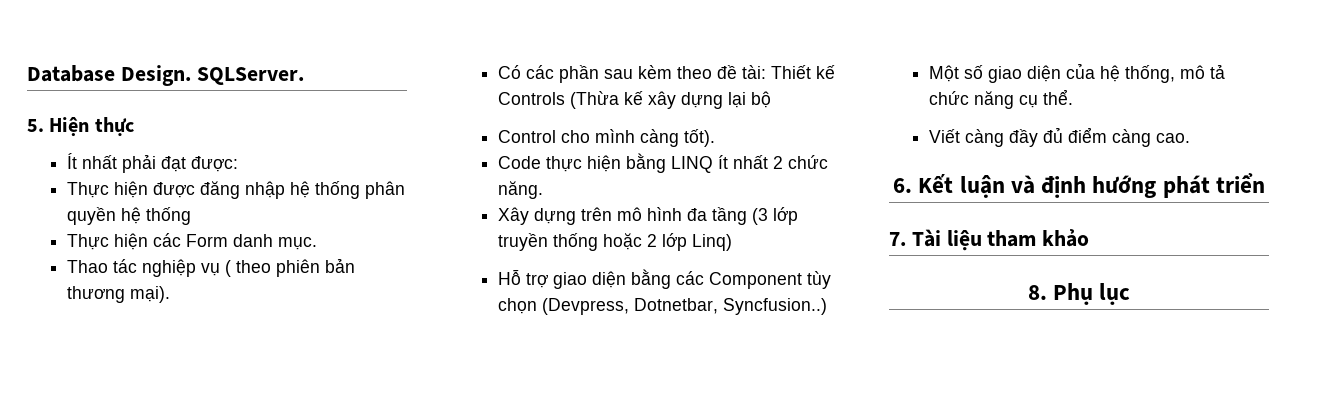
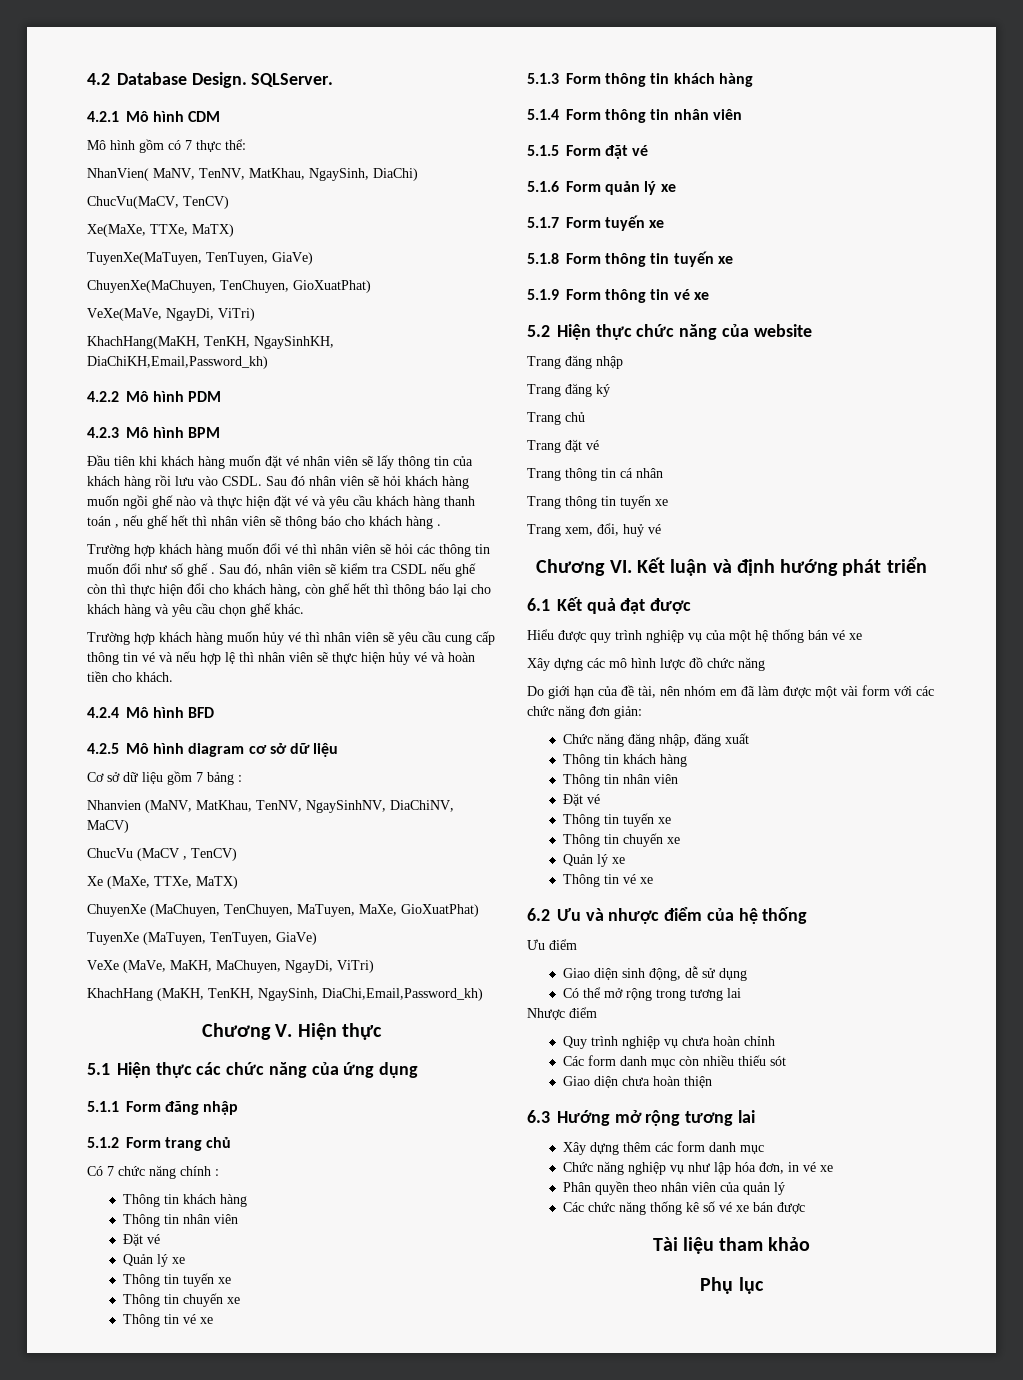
(27, 73) none -> [87,73,110,85] 4.2
[27,117,134,137] [66,153,238,173] [66,181,405,199] [66,207,191,225] [66,233,317,250] [66,258,355,277] [66,286,170,303] [497,65,835,83] [497,91,771,109] [497,129,715,147] [497,153,828,173] [497,181,543,199] [497,207,798,225] [497,233,732,251] [497,269,831,289] [497,298,827,315] [928,63,1225,83] [928,89,1073,109] [928,127,1190,147] [893,178,913,193] 5. Hiện thực // Ít nhất phải đạt được: // Thực hiện được đăng nhập hệ thống phân quyền hệ thống // Thực hiện các Form danh mục. // Thao tác nghiệp vụ ( theo phiên bản thương mại). // Có các phần sau kèm theo đề tài: Thiết kế Controls (Thừa kế xây dựng lại bộ // Control cho mình càng tốt). // Code thực hiện bằng LINQ ít nhất 2 chức năng. // Xây dựng trên mô hình đa tầng (3 lớp truyền thống hoặc 2 lớp Linq) // Hỗ trợ giao diện bằng các Component tùy chọn (Devpress, Dotnetbar, Syncfusion..) // Một số giao diện của hệ thống, mô tả chức năng cụ thể. // Viết càng đầy đủ điểm càng cao. // 6. -> [87,111,221,122] [87,139,246,153] [87,168,418,181] [87,196,229,209] [87,224,234,237] [87,252,313,265] [87,280,371,293] [87,308,255,321] [87,336,334,349] [87,356,268,369] [87,391,222,402] [87,427,221,438] [87,455,473,469] [87,475,469,489] [87,495,475,509] [87,515,441,529] [87,543,490,557] [87,563,476,577] [87,583,491,597] [87,603,304,617] [87,631,495,645] [87,651,475,665] [87,671,173,682] [87,707,215,718] [87,743,339,757] [87,771,242,785] [87,800,454,813] [87,820,129,833] [87,848,237,861] [87,876,238,889] [87,904,479,917] [87,932,317,945] [87,960,374,973] [87,988,483,1001] [202,1023,382,1040] [87,1062,419,1078] [87,1101,239,1115] [87,1137,232,1151] [87,1165,219,1179] [122,1194,247,1207] [122,1214,238,1227] [122,1233,160,1246] [122,1254,185,1267] [122,1273,231,1287] [122,1293,240,1307] [122,1314,213,1327] [527,73,753,87] [527,109,742,123] [527,145,649,159] [527,181,676,195] [527,215,665,231] [527,251,733,267] [527,289,709,303] [527,324,812,340] [527,355,623,369] [527,383,610,397] [527,412,585,425] [527,439,599,453] [527,468,663,481] [527,495,668,509] [527,523,661,537] [536,559,632,576] 4.2.1 Mô hình CDM // Mô hình gồm có 7 thực thể: // NhanVien( MaNV, TenNV, MatKhau, NgaySinh, DiaChi) // ChucVu(MaCV, TenCV) // Xe(MaXe, TTXe, MaTX) // TuyenXe(MaTuyen, TenTuyen, GiaVe) // ChuyenXe(MaChuyen, TenChuyen, GioXuatPhat) // VeXe(MaVe, NgayDi, ViTri) // KhachHang(MaKH, TenKH, NgaySinhKH, DiaChiKH,Email,Password_kh) // 4.2.2 Mô hình PDM // 4.2.3 Mô hình BPM // Đầu tiên khi khách hàng muốn đặt vé nhân viên sẽ lấy thông tin của khách hàng rồi lưu vào CSDL. Sau đó nhân viên sẽ hỏi khách hàng muốn ngồi ghế nào và thực hiện đặt vé và yêu cầu khách hàng thanh toán , nếu ghế hết thì nhân viên sẽ thông báo cho khách hàng . // Trường hợp khách hàng muốn đổi vé thì nhân viên sẽ hỏi các thông tin muốn đổi như số ghế . Sau đó, nhân viên sẽ kiểm tra CSDL nếu ghế còn thì thực hiện đổi cho khách hàng, còn ghế hết thì thông báo lại cho khách hàng và yêu cầu chọn ghế khác. // Trường hợp khách hàng muốn hủy vé thì nhân viên sẽ yêu cầu cung cấp thông tin vé và nếu hợp lệ thì nhân viên sẽ thực hiện hủy vé và hoàn tiền cho khách. // 4.2.4 Mô hình BFD // 4.2.5 Mô hình diagram cơ sở dữ liệu // Cơ sở dữ liệu gồm 7 bảng : // Nhanvien (MaNV, MatKhau, TenNV, NgaySinhNV, DiaChiNV, MaCV) // ChucVu (MaCV , TenCV) // Xe (MaXe, TTXe, MaTX) // ChuyenXe (MaChuyen, TenChuyen, MaTuyen, MaXe, GioXuatPhat) // TuyenXe (MaTuyen, TenTuyen, GiaVe) // VeXe (MaVe, MaKH, MaChuyen, NgayDi, ViTri) // KhachHang (MaKH, TenKH, NgaySinh, DiaChi,Email,Password_kh) // Chương V. Hiện thực // 5.1 Hiện thực các chức năng của ứng dụng // 5.1.1 Form đăng nhập // 5.1.2 Form trang chủ // Có 7 chức năng chính : // Thông tin khách hàng // Thông tin nhân viên // Đặt vé // Quản lý xe // Thông tin tuyến xe // Thông tin chuyến xe // Thông tin vé xe // 5.1.3 Form thông tin khách hàng // 5.1.4 Form thông tin nhân viên // 5.1.5 Form đặt vé // 5.1.6 Form quản lý xe // 5.1.7 Form tuyến xe // 5.1.8 Form thông tin tuyến xe // 5.1.9 Form thông tin vé xe // 5.2 Hiện thực chức năng của website // Trang đăng nhập // Trang đăng ký // Trang chủ // Trang đặt vé // Trang thông tin cá nhân // Trang thông tin tuyến xe // Trang xem, đổi, huỷ vé // Chương VI.
[889,232,906,246] 7. -> [527,597,692,614] [527,629,862,643] [527,657,765,671] [527,685,934,699] [527,705,642,719] [562,733,749,747] [562,754,687,767] [562,774,678,787] [562,793,600,806] [562,813,671,827] [562,833,680,847] [562,854,625,867] [562,874,653,887] [527,907,808,924] [527,939,577,950] [562,966,747,981] [562,987,741,1001] [527,1007,597,1020] [562,1036,775,1049] [562,1055,786,1068] [562,1076,712,1088] [527,1110,755,1126] [562,1141,764,1155] [562,1161,833,1175] [562,1181,785,1195] [562,1201,805,1215] 6.1 Kết quả đạt được // Hiểu được quy trình nghiệp vụ của một hệ thống bán vé xe // Xây dựng các mô hình lược đồ chức năng // Do giới hạn của đề tài, nên nhóm em đã làm được một vài form với các chức năng đơn giản: // Chức năng đăng nhập, đăng xuất // Thông tin khách hàng // Thông tin nhân viên // Đặt vé // Thông tin tuyến xe // Thông tin chuyến xe // Quản lý xe // Thông tin vé xe // 6.2 Ưu và nhược điểm của hệ thống // Ưu điểm // Giao diện sinh động, dễ sử dụng // Có thể mở rộng trong tương lai // Nhược điểm // Quy trình nghiệp vụ chưa hoàn chỉnh // Các form danh mục còn nhiều thiếu sót // Giao diện chưa hoàn thiện // 6.3 Hướng mở rộng tương lai // Xây dựng thêm các form danh mục // Chức năng nghiệp vụ như lập hóa đơn, in vé xe // Phân quyền theo nhân viên của quản lý // Các chức năng thống kê số vé xe bán được //
[1027,285,1047,300] 8. -> (811, 1244) none

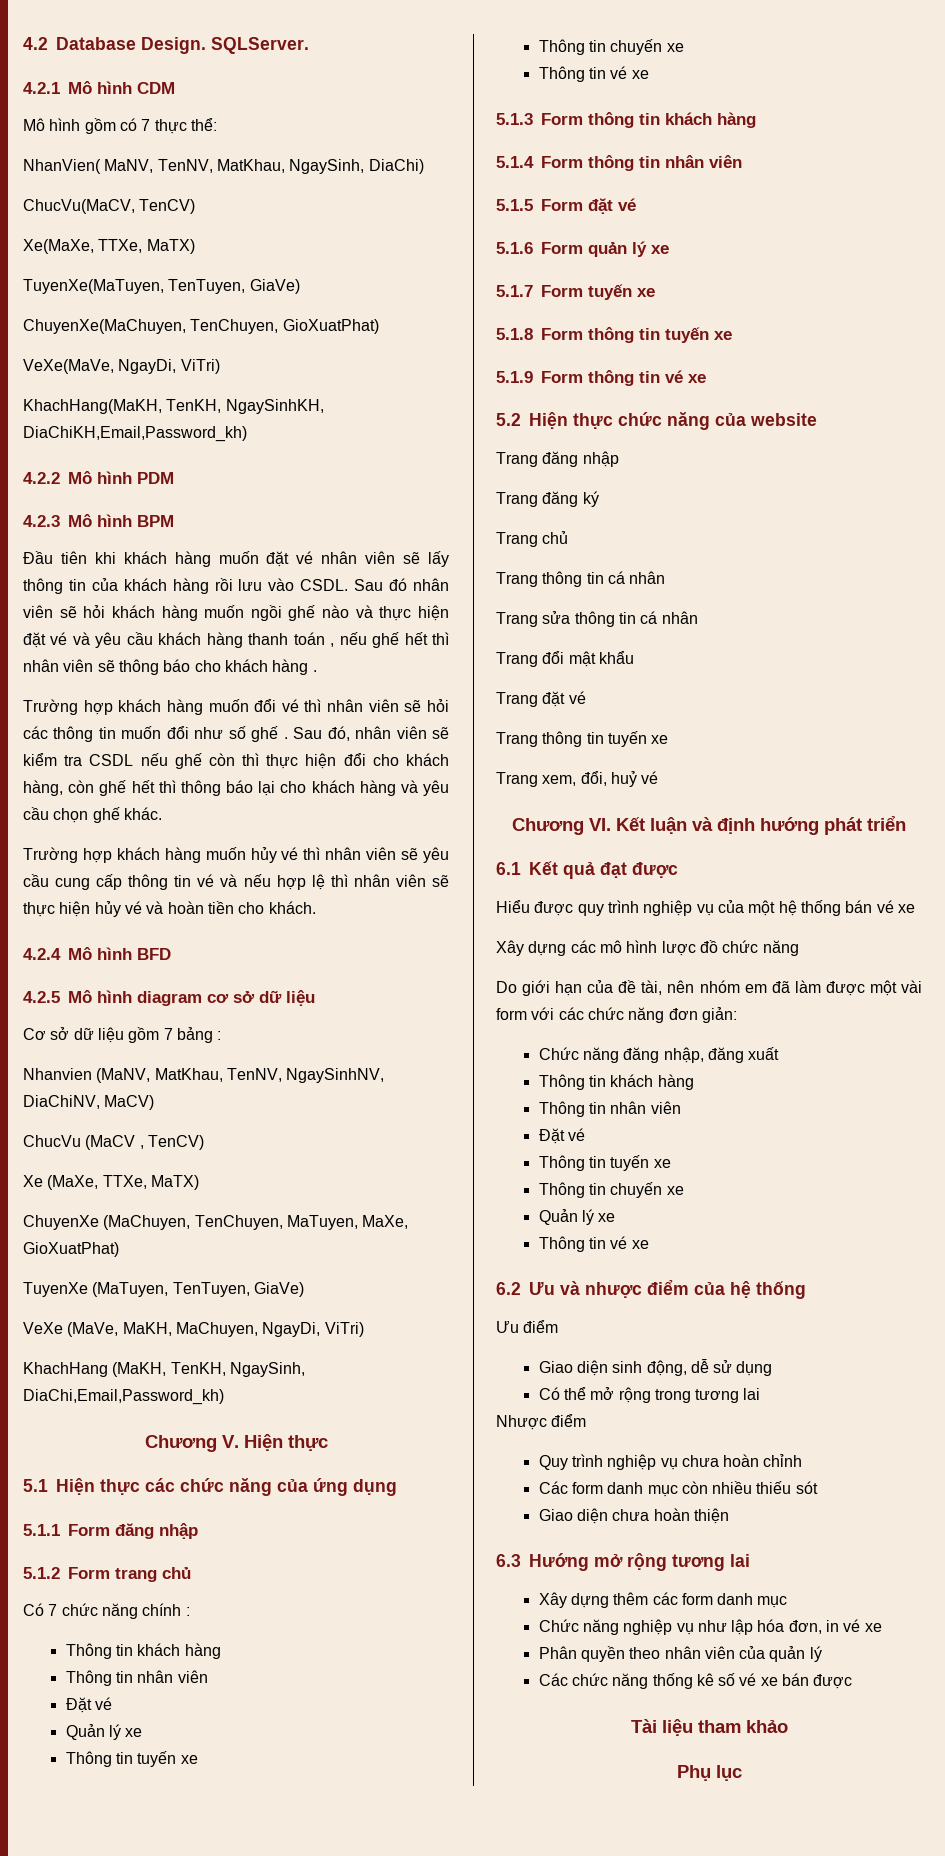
[527,439,599,453] // Trang đặt vé -> (569, 537) none
(663, 473) none -> [496,611,698,627] [496,651,634,667] [496,691,586,707] // Trang sửa thông tin cá nhân // Trang đổi mật khẩu // Trang đặt vé

